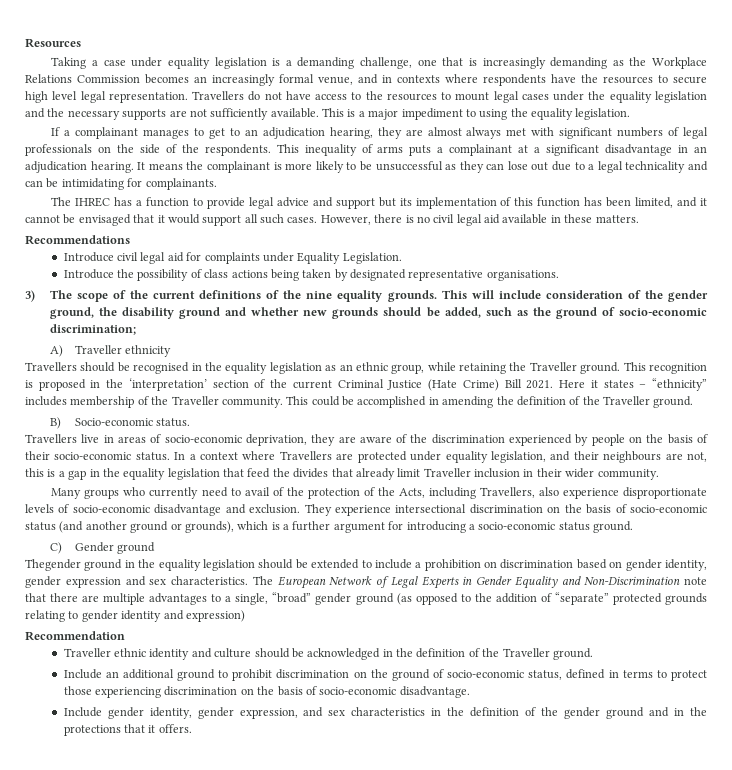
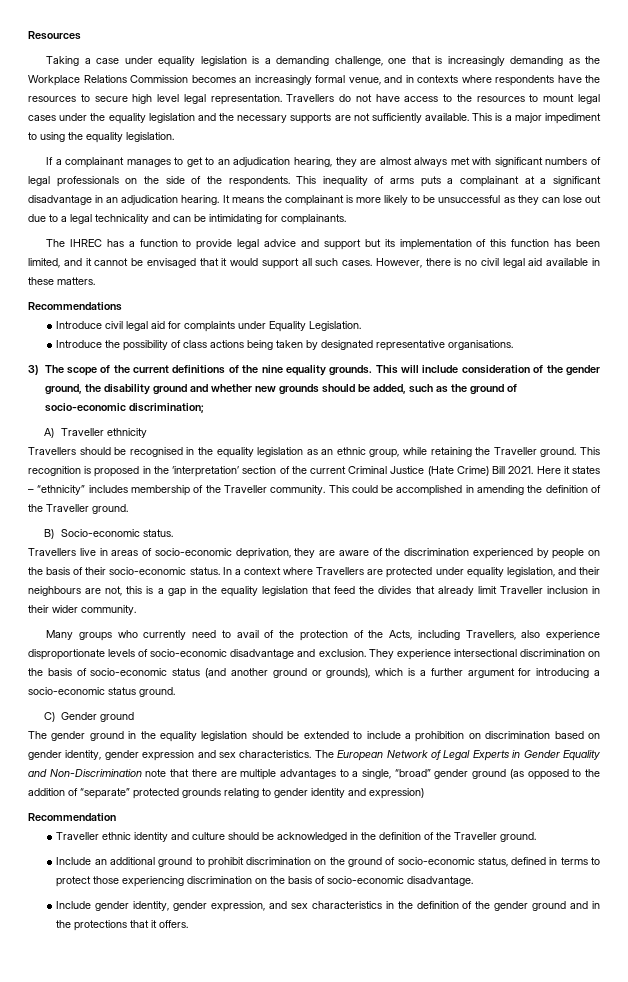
[25,559,81,571] Thegender -> [28,731,86,741] The gender

